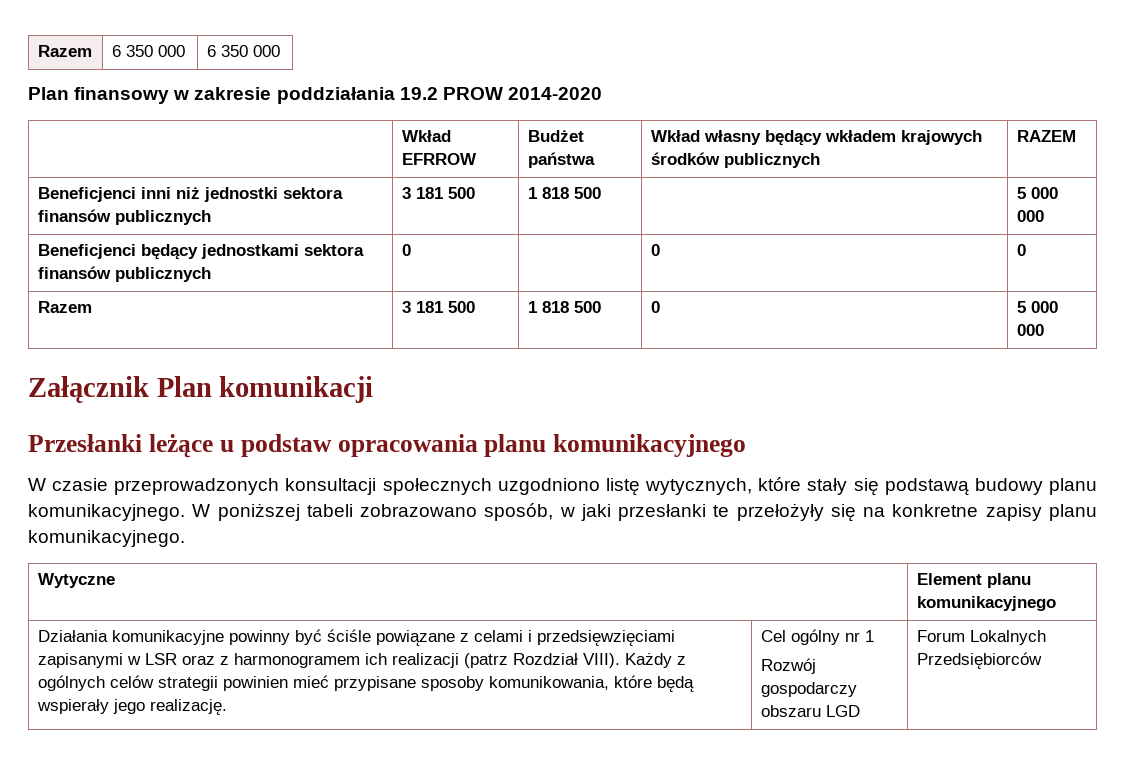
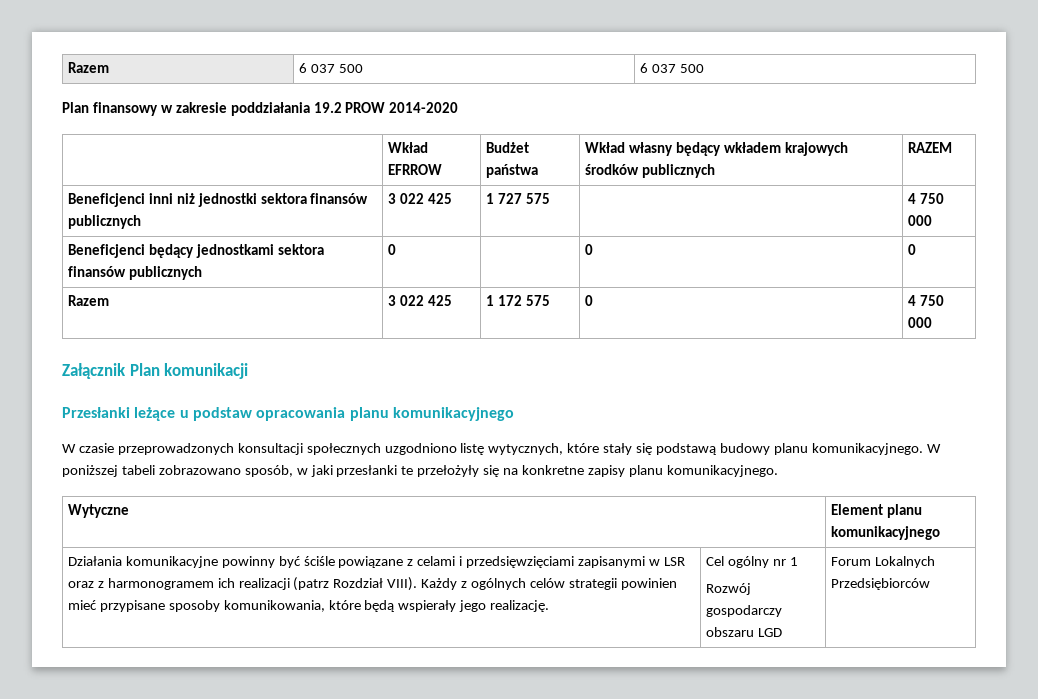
[125,45,185,57] [206,45,280,57] 350 000 | 6 350 000 -> [310,64,363,73] [639,63,704,73] 037 500 | 6 037 500
[415,187,475,199] [527,187,601,199] [1016,187,1058,199] 181 500 | 1 818 500 | | 5 000 -> [399,193,452,204] [485,193,550,204] [907,193,944,204] 022 425 | 1 727 575 | | 4 750
[415,301,475,313] [527,301,601,313] [650,301,660,313] [1016,301,1058,313] 181 500 | 1 818 500 | 0 | 5 000 -> [399,295,452,306] [485,295,550,306] [584,295,593,306] [907,295,944,306] 022 425 | 1 172 575 | 0 | 4 750

